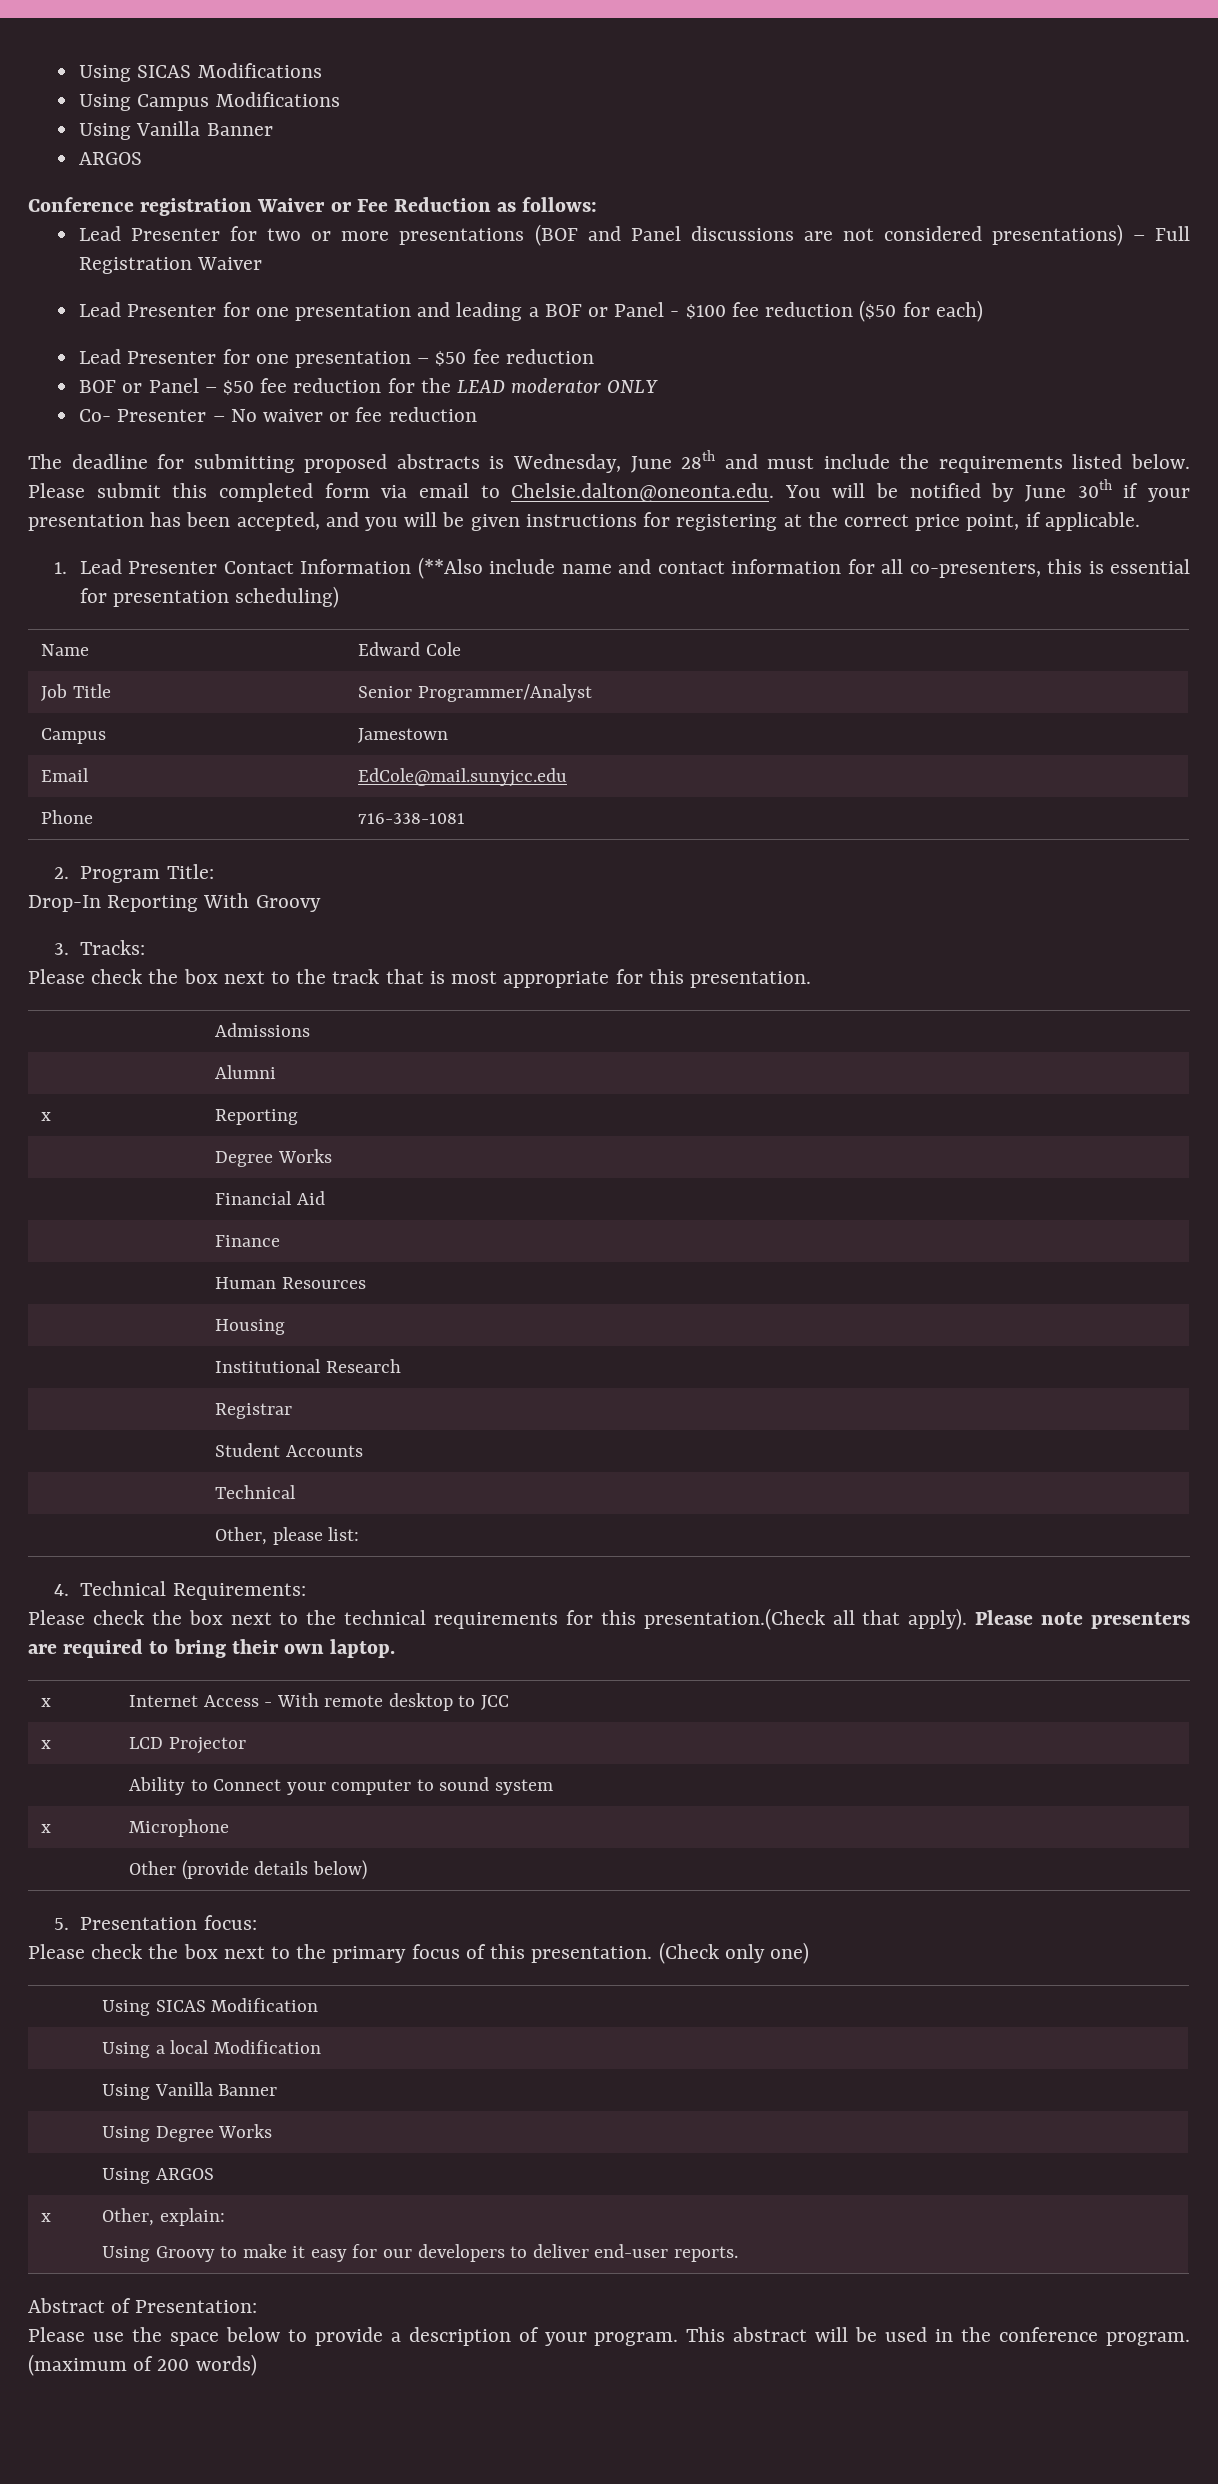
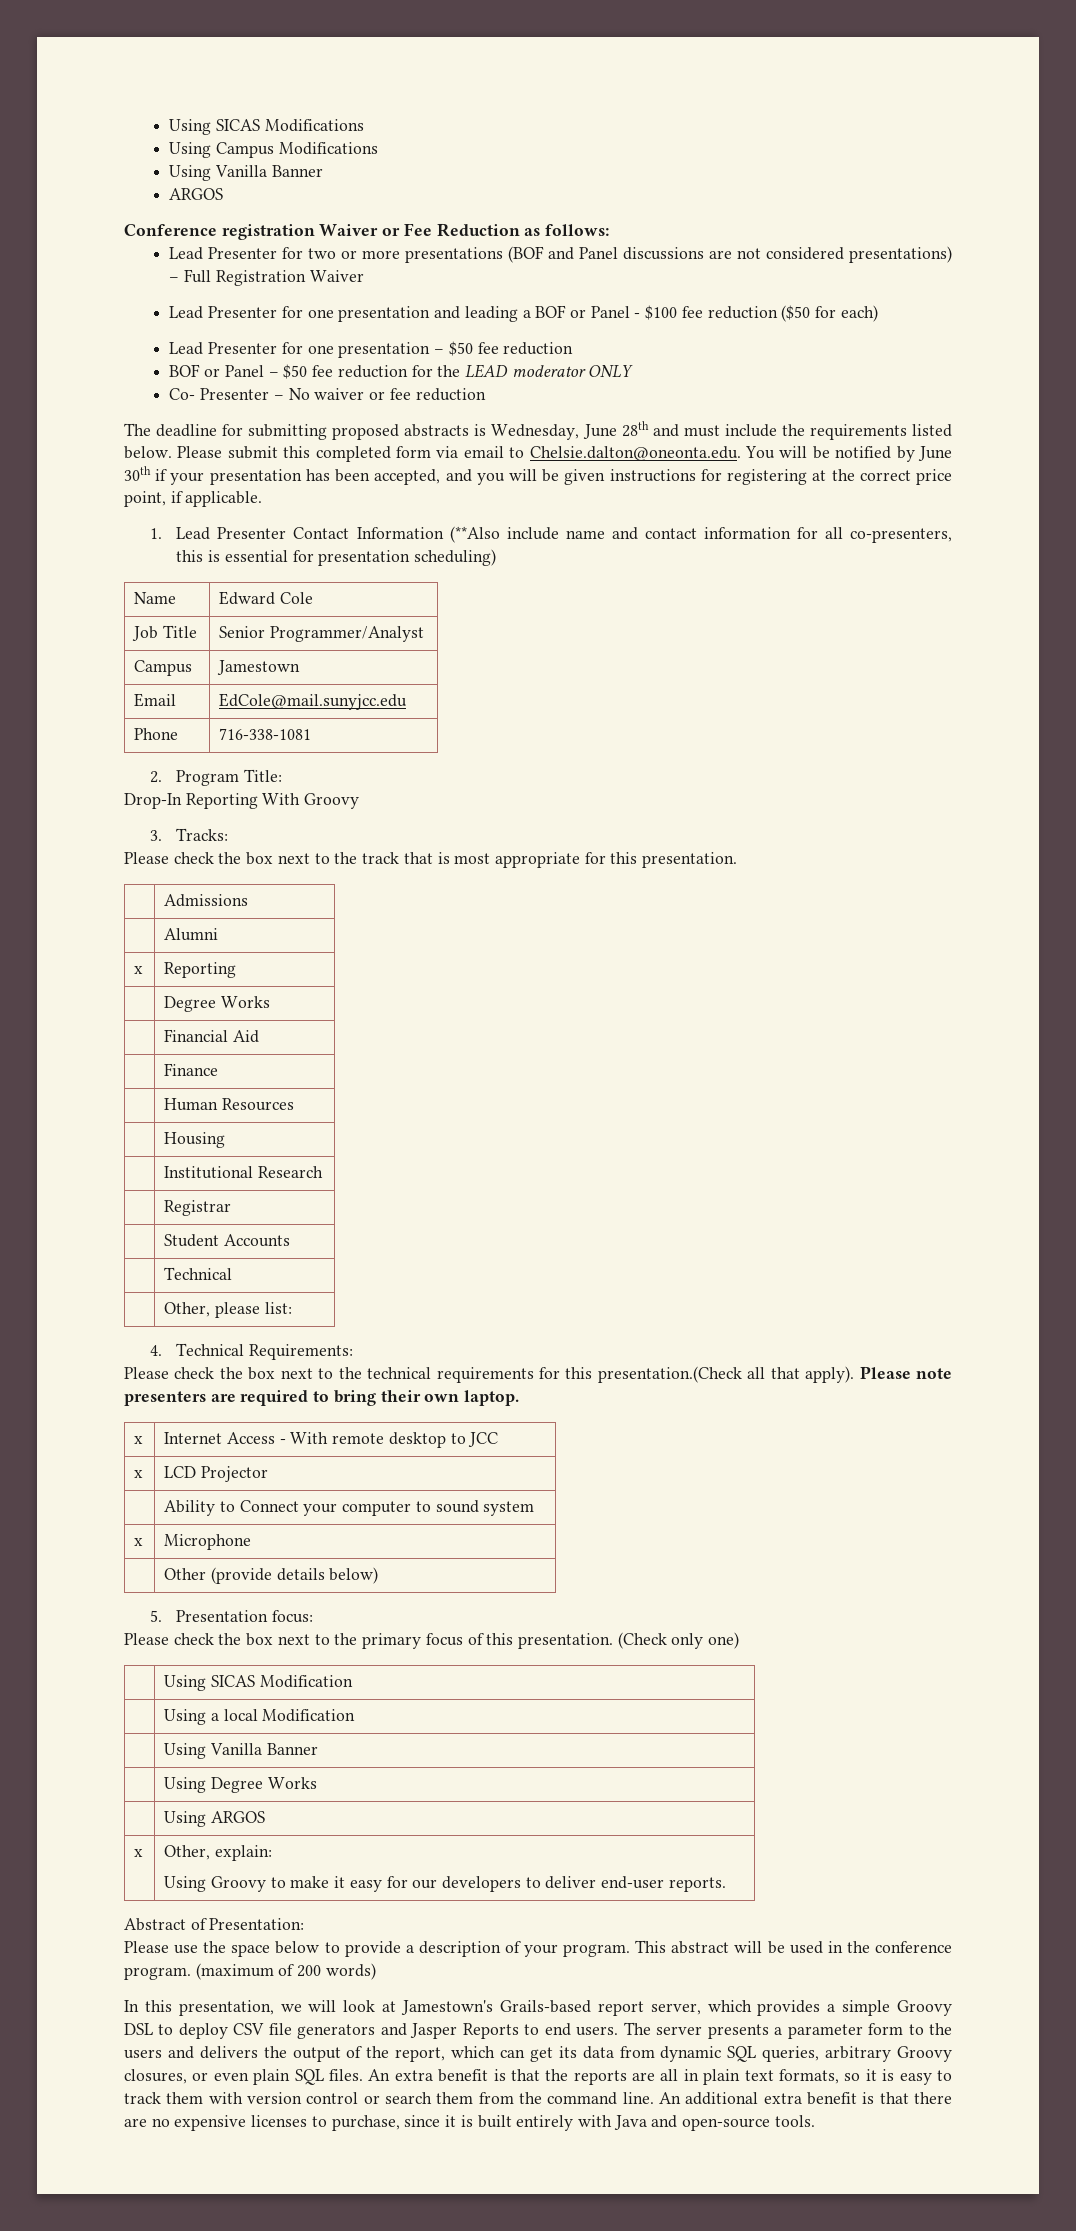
(257, 2365) none -> [124,2000,953,2016] [124,2022,953,2039] [124,2046,953,2062] [124,2069,953,2085] [124,2092,953,2105] [124,2115,815,2131] // In this presentation, we will look at Jamestown's Grails-based report server, which provides a simple Groovy DSL to deploy CSV file generators and Jasper Reports to end users. The server presents a parameter form to the users and delivers the output of the report, which can get its data from dynamic SQL queries, arbitrary Groovy closures, or even plain SQL files. An extra benefit is that the reports are all in plain text formats, so it is easy to track them with version control or search them from the command line. An additional extra benefit is that there are no expensive licenses to purchase, since it is built entirely with Java and open-source tools.

